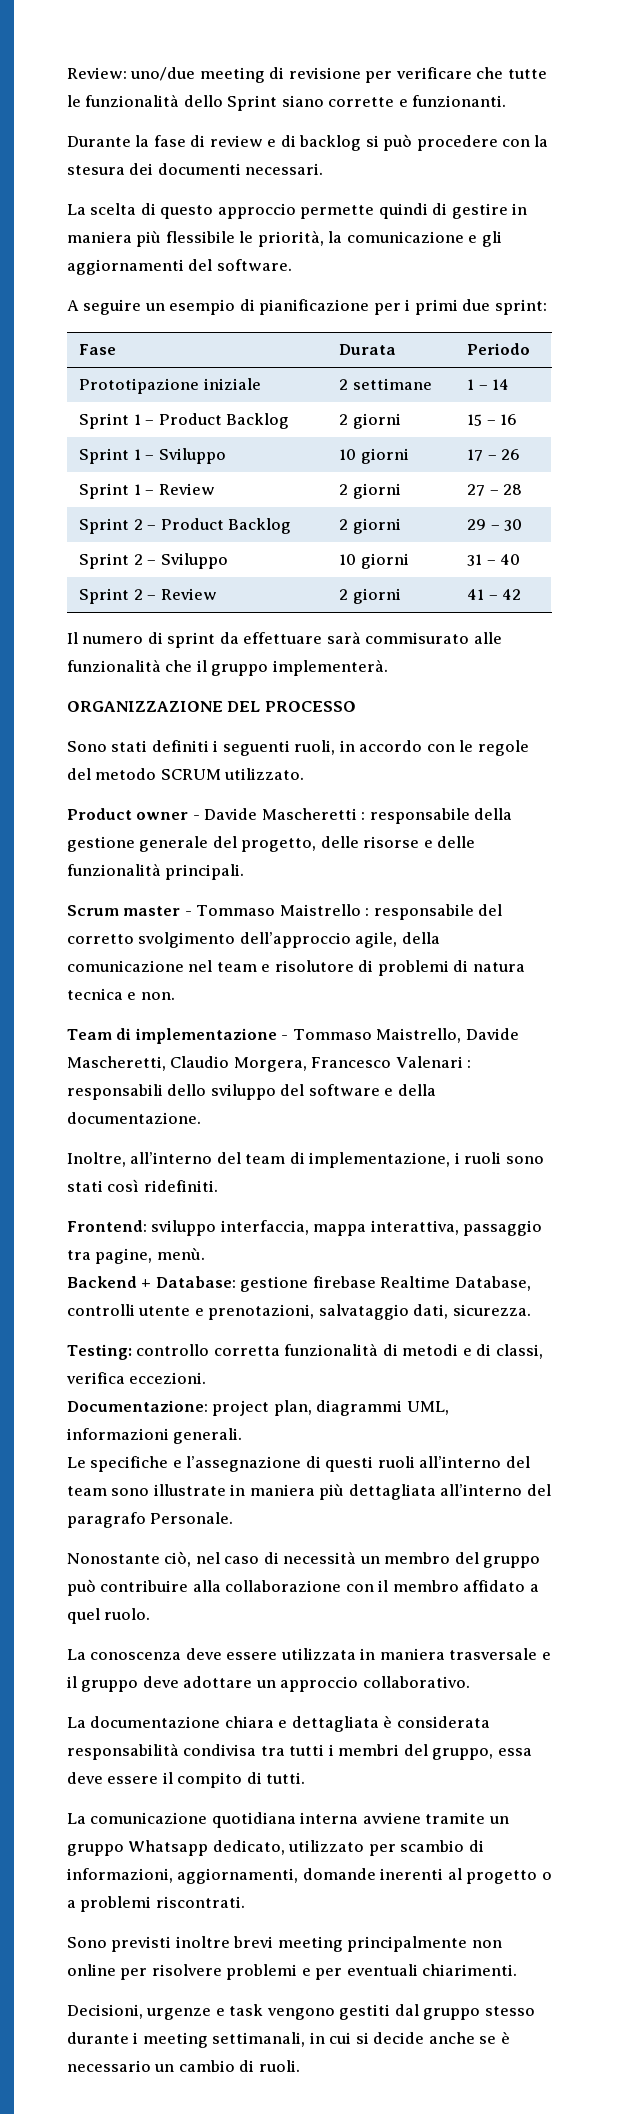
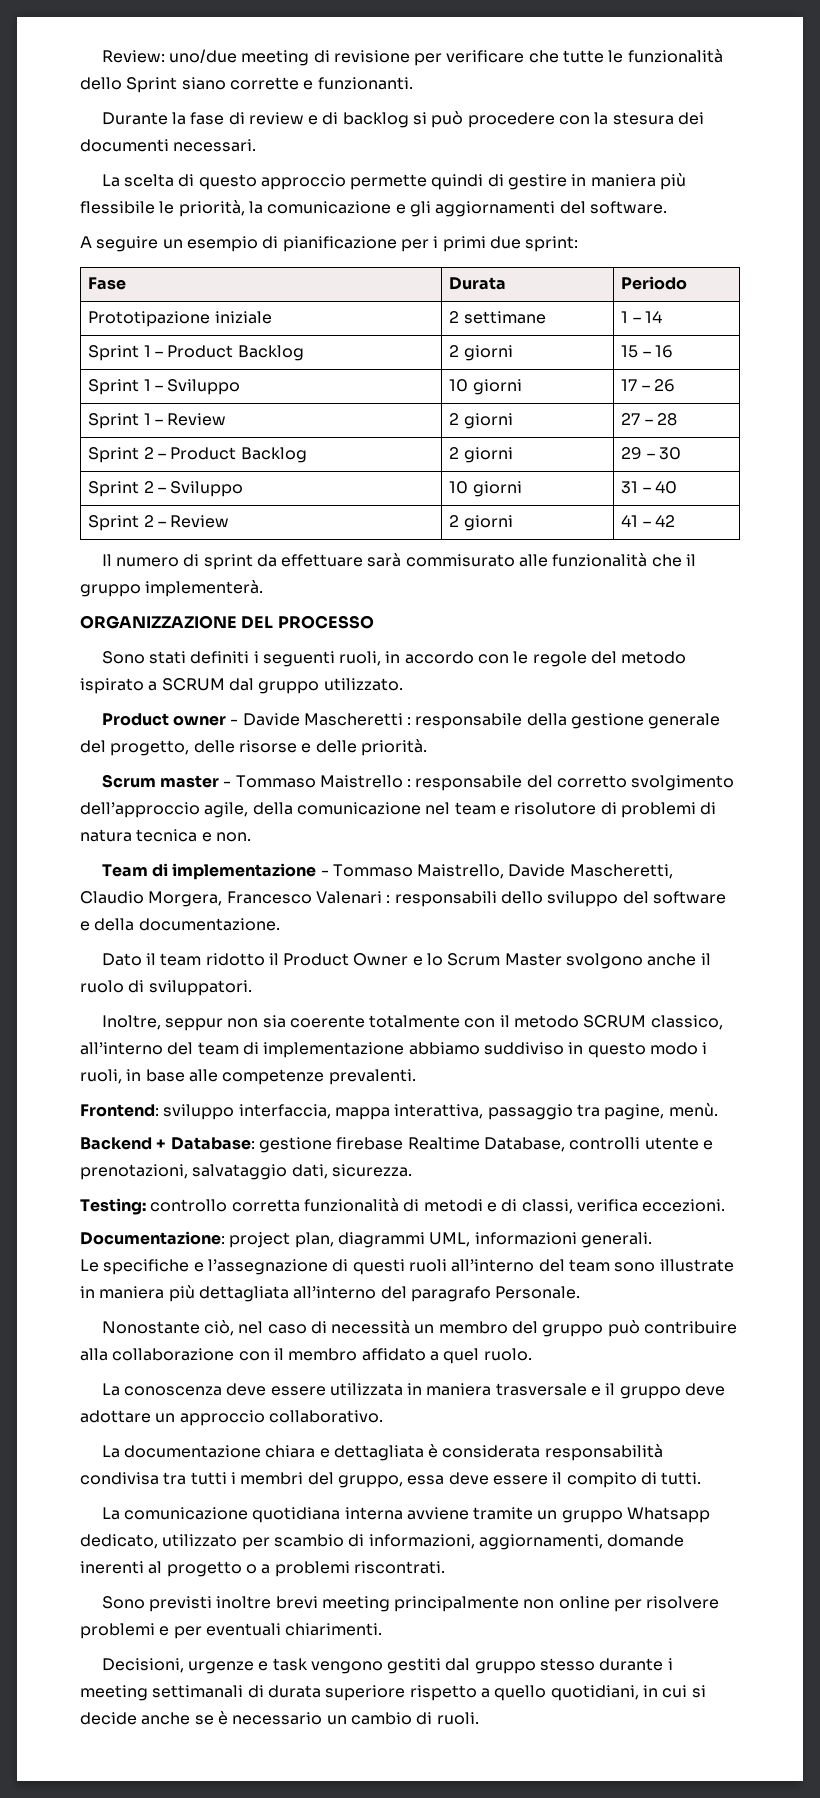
[160,769,221,780] SCRUM -> [80,678,320,694] ispirato a SCRUM dal gruppo
[67,863,245,880] funzionalità principali. -> [360,739,427,756] priorità.
[67,1152,544,1168] [67,1179,218,1192] Inoltre, all’interno del team di implementazione, i ruoli sono stati così ridefiniti. -> [101,953,711,969] [80,980,252,996] [101,1015,723,1031] [80,1042,708,1058] [80,1069,416,1085] Dato il team ridotto il Product Owner e lo Scrum Master svolgono anche il ruolo di sviluppatori. // Inoltre, seppur non sia coerente totalmente con il metodo SCRUM classico, all’interno del team di implementazione abbiamo suddiviso in questo modo i ruoli, in base alle competenze prevalenti.
[212,2032,306,2047] settimanali, -> [152,1685,639,1701] settimanali di durata superiore rispetto a quello quotidiani,

